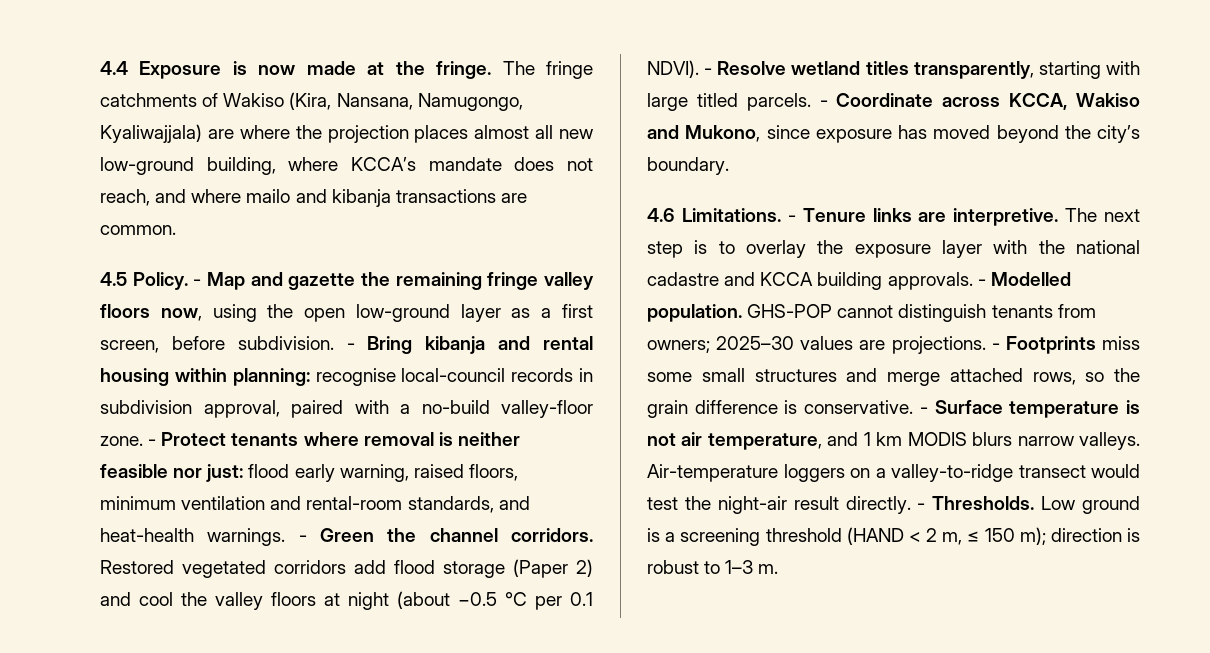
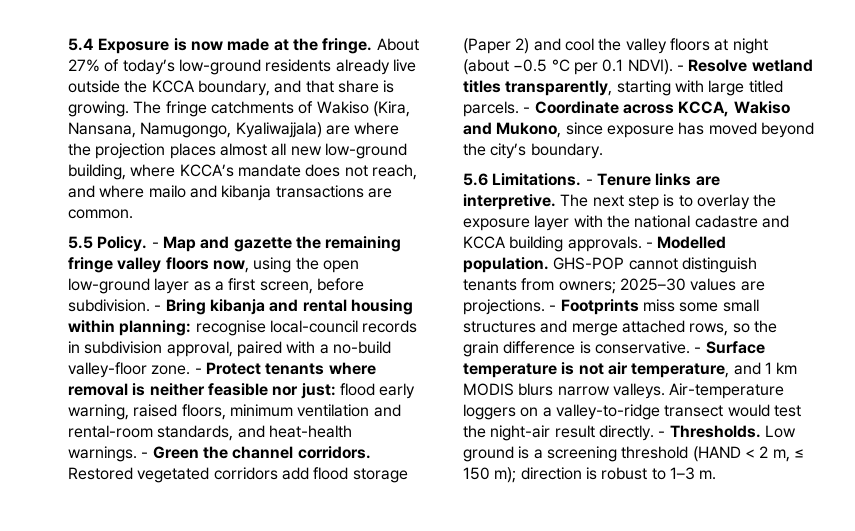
[100,61,128,75] 4.4 -> [68,38,94,51] 5.4
(492, 70) none -> [376,38,419,51] [68,59,416,75] [68,80,395,96] [68,101,129,117] About 27% of today’s low-ground residents already live outside the KCCA boundary, and that share is growing.
[100,272,127,286] 4.5 -> [68,236,93,249] 5.5
[647,208,675,222] 4.6 -> [463,173,488,186] 5.6

